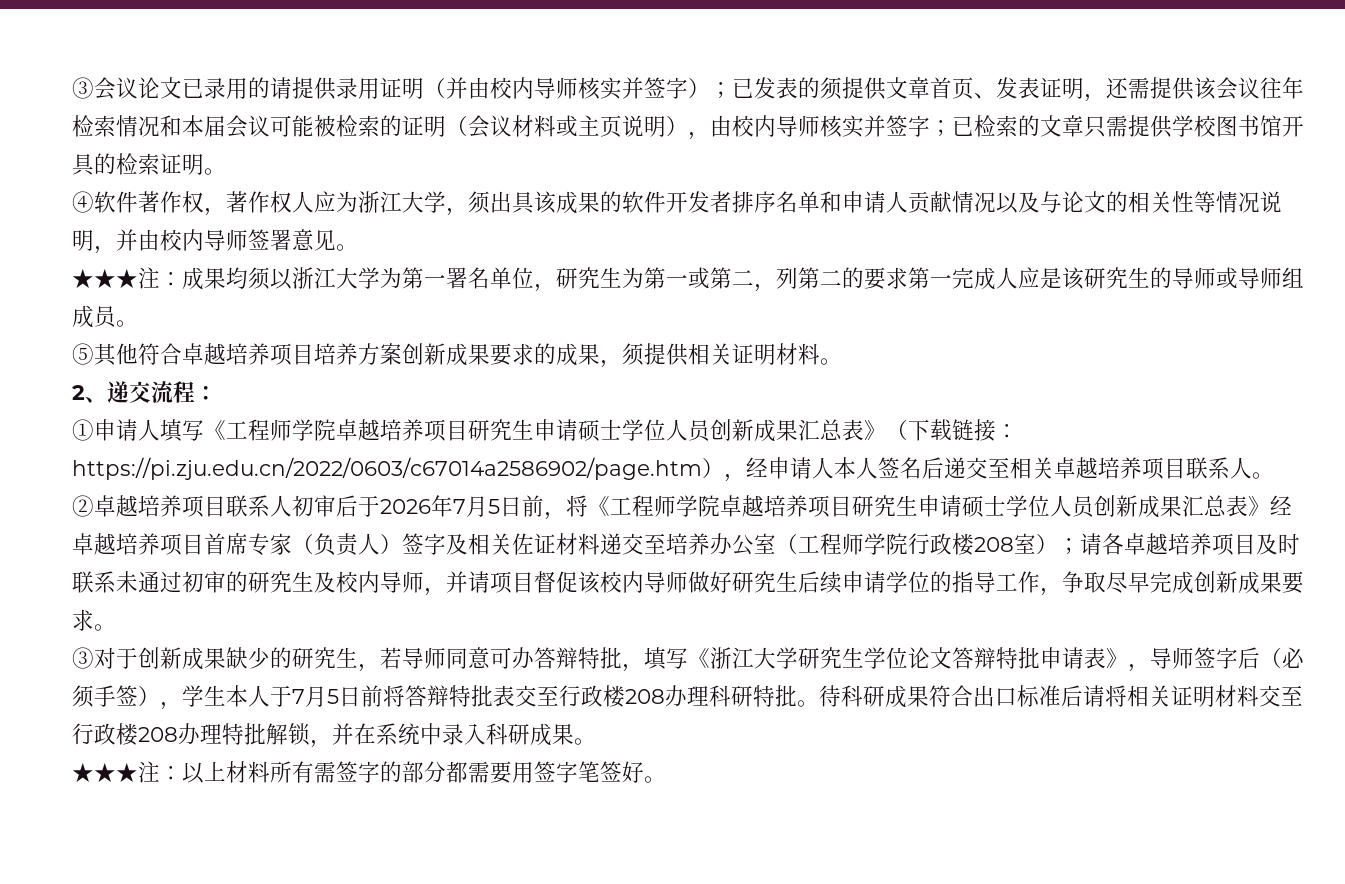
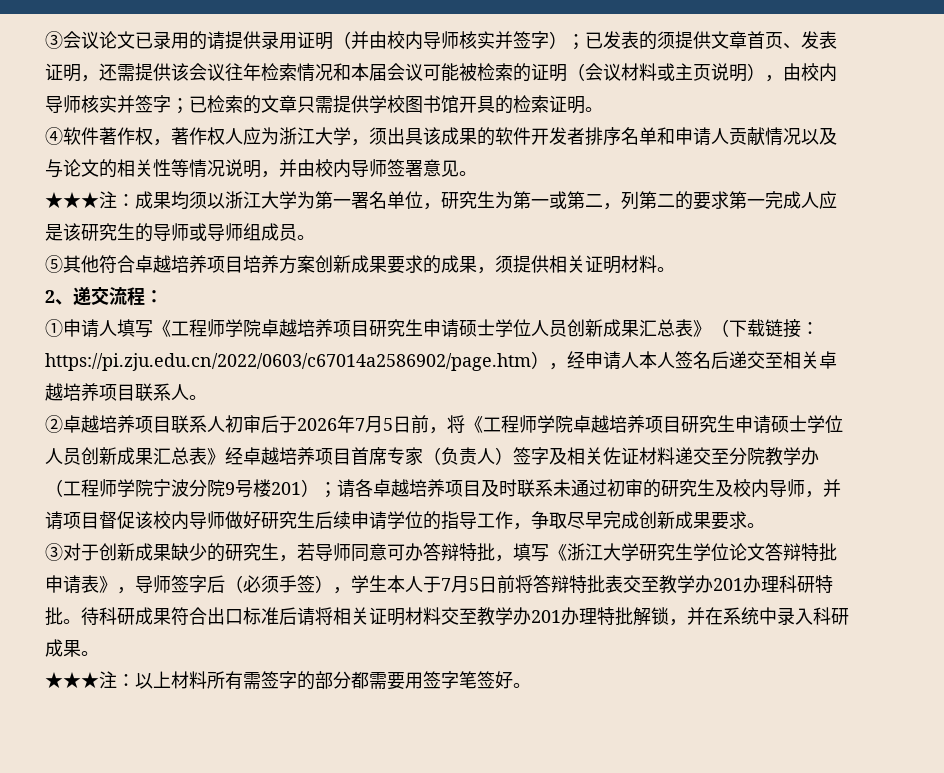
[666,533,776,556] 培养办公室 -> [729,447,819,466] 分院教学办
[908,533,1036,556] 行政楼208室 -> [153,479,301,498] 宁波分院9号楼201
[559,685,665,708] 行政楼208 -> [659,575,743,594] 教学办201
[72,723,178,746] 行政楼208 -> [477,607,561,626] 教学办201

